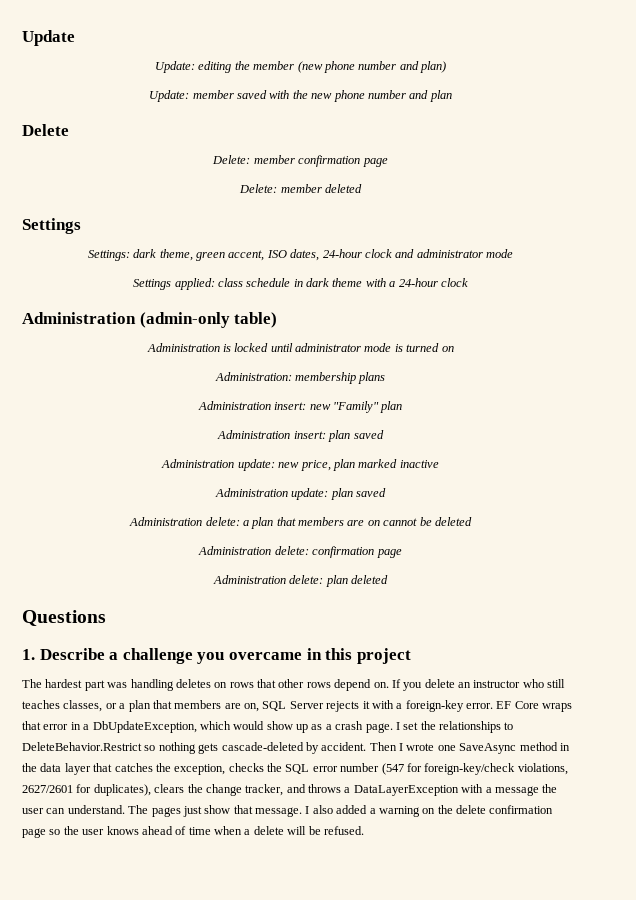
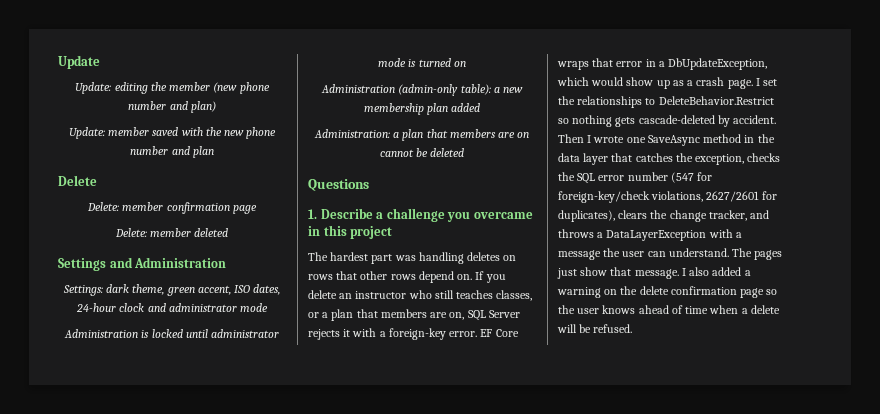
(81, 226) none -> [109,257,227,268] and Administration
[133,278,468,290] [22,312,278,328] // Settings applied: class schedule in dark theme with a 24-hour clock // Administration (admin-only table) -> (268, 307) none
[214,372,386,384] [197,401,403,413] [217,430,384,442] [161,459,439,471] [214,488,387,500] [129,517,240,526] Administration: membership plans // Administration insert: new "Family" plan // Administration insert: plan saved // Administration update: new price, plan marked inactive // Administration update: plan saved // Administration delete: -> [321,84,523,96] [363,103,481,115] [313,129,390,138] Administration (admin-only table): a new membership plan added // Administration:
[198,546,402,558] [212,575,389,587] // Administration delete: confirmation page // Administration delete: plan deleted -> (465, 152) none

